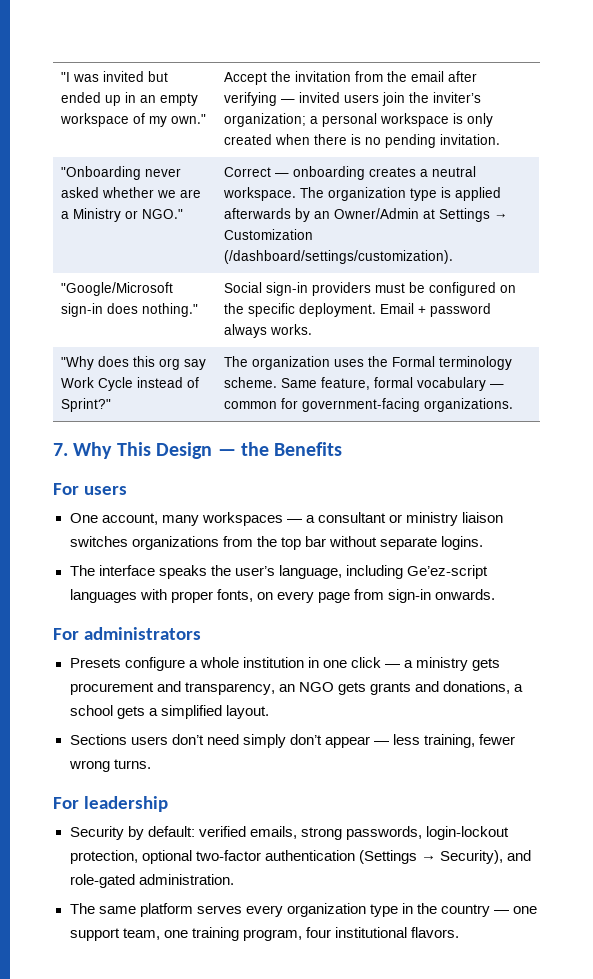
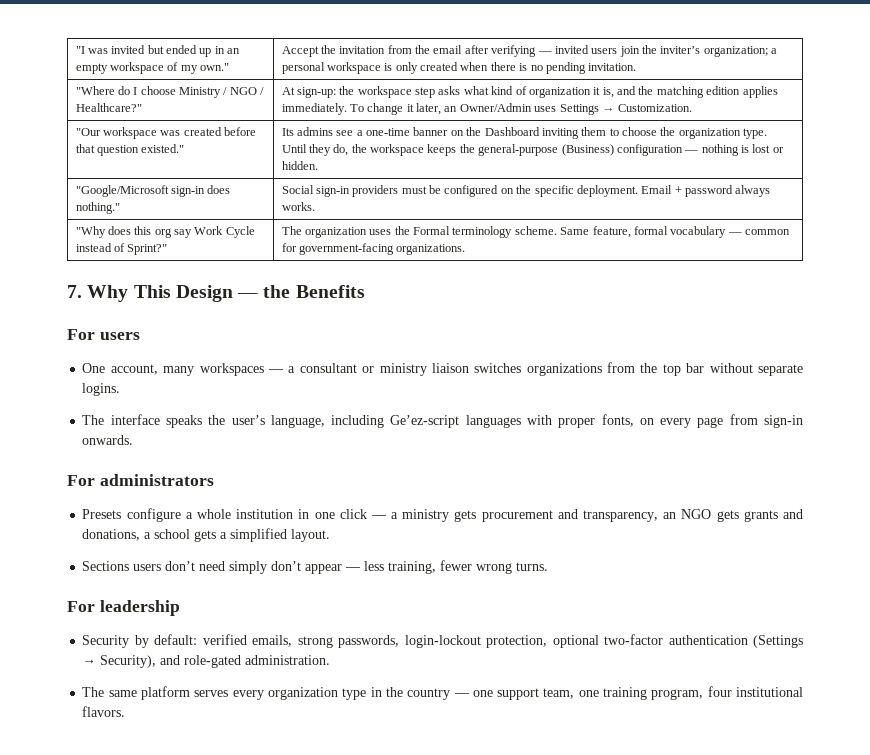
[60,166,181,180] [60,187,201,198] [60,208,183,222] [223,166,476,180] [222,187,501,201] [223,208,310,222] "Onboarding never asked whether we are a Ministry or NGO." | Correct — onboarding creates a neutral workspace. The organization type is applied afterwards by -> [75,86,265,98] [75,103,142,112] [281,86,778,98] [281,103,442,115] "Where do I choose Ministry / NGO / Healthcare?" | At sign-up: the workspace step asks what kind of organization it is, and the matching edition applies immediately. To change it later,
[422,209,435,219] at -> [534,106,557,112] uses
[223,229,313,240] [223,250,453,264] Customization (/dashboard/settings/customization). -> [618,104,693,112] [75,127,257,139] [75,144,185,156] [281,127,768,139] [281,144,784,156] [281,161,318,170] Customization. // "Our workspace was created before that question existed." | Its admins see a one-time banner on the Dashboard inviting them to choose the organization type. Until they do, the workspace keeps the general-purpose (Business) configuration — nothing is lost or hidden.

